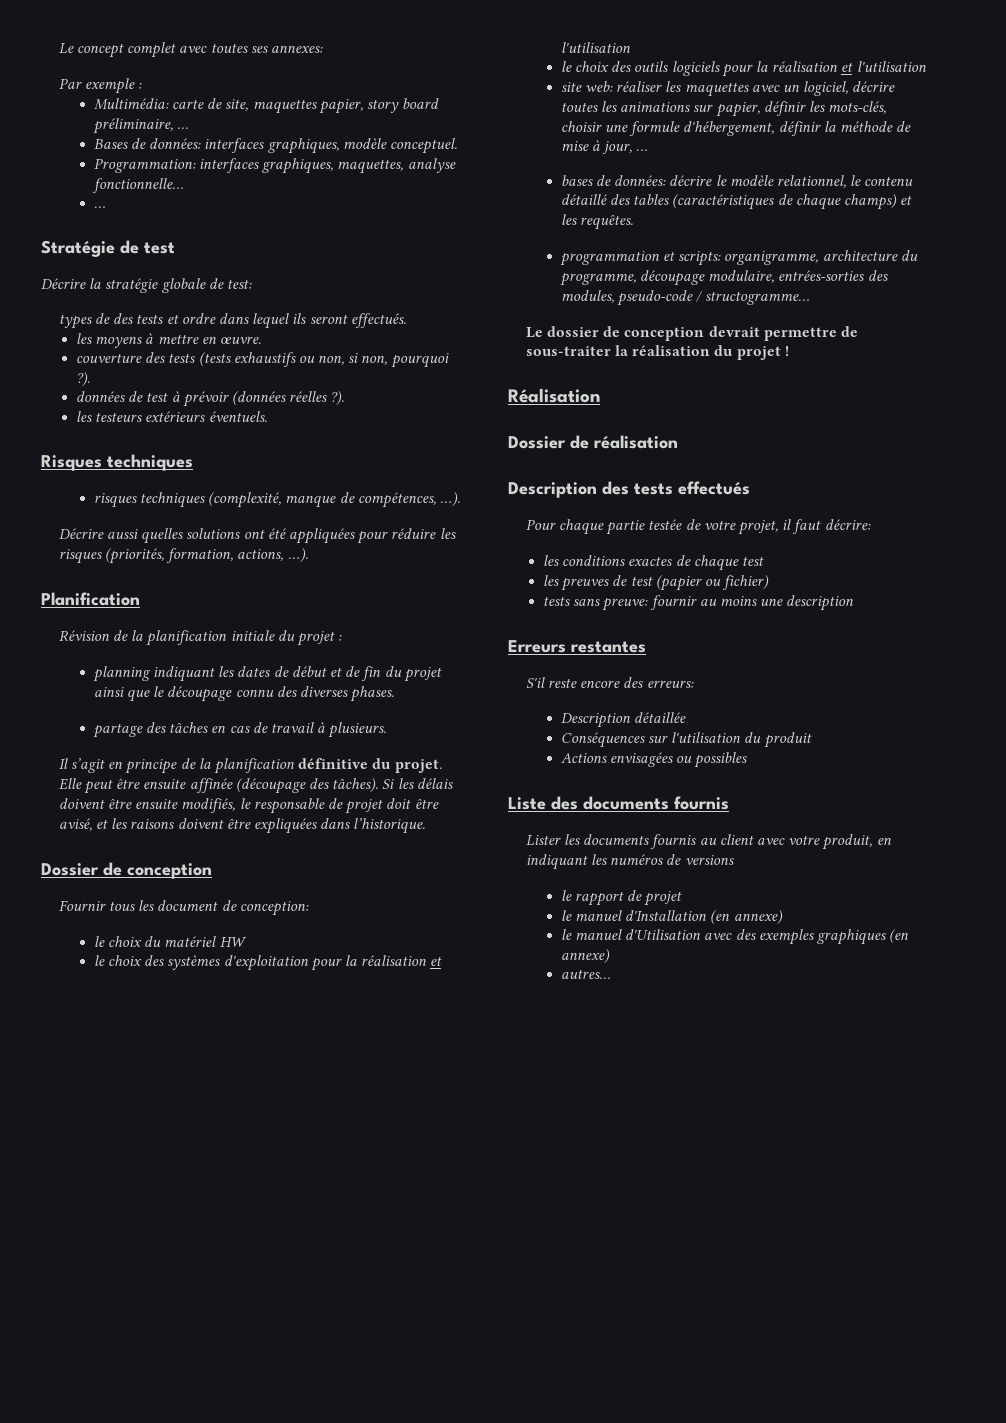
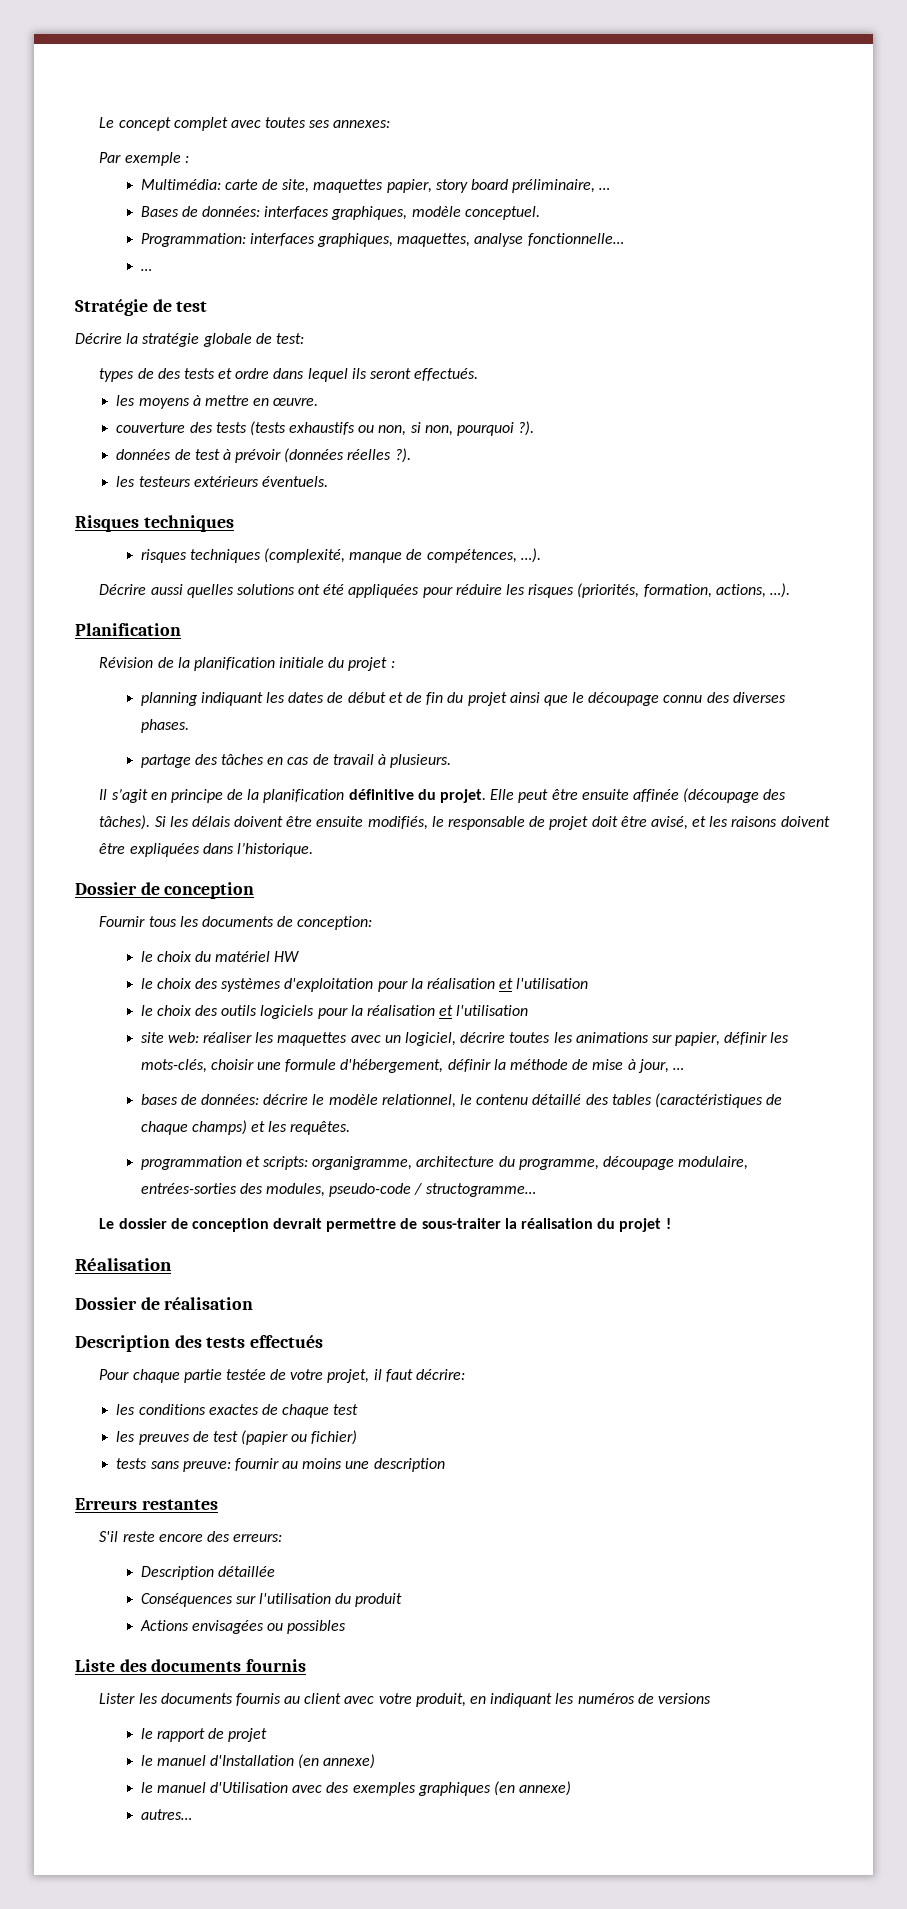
[157,900,219,911] document -> [201,916,274,927] documents

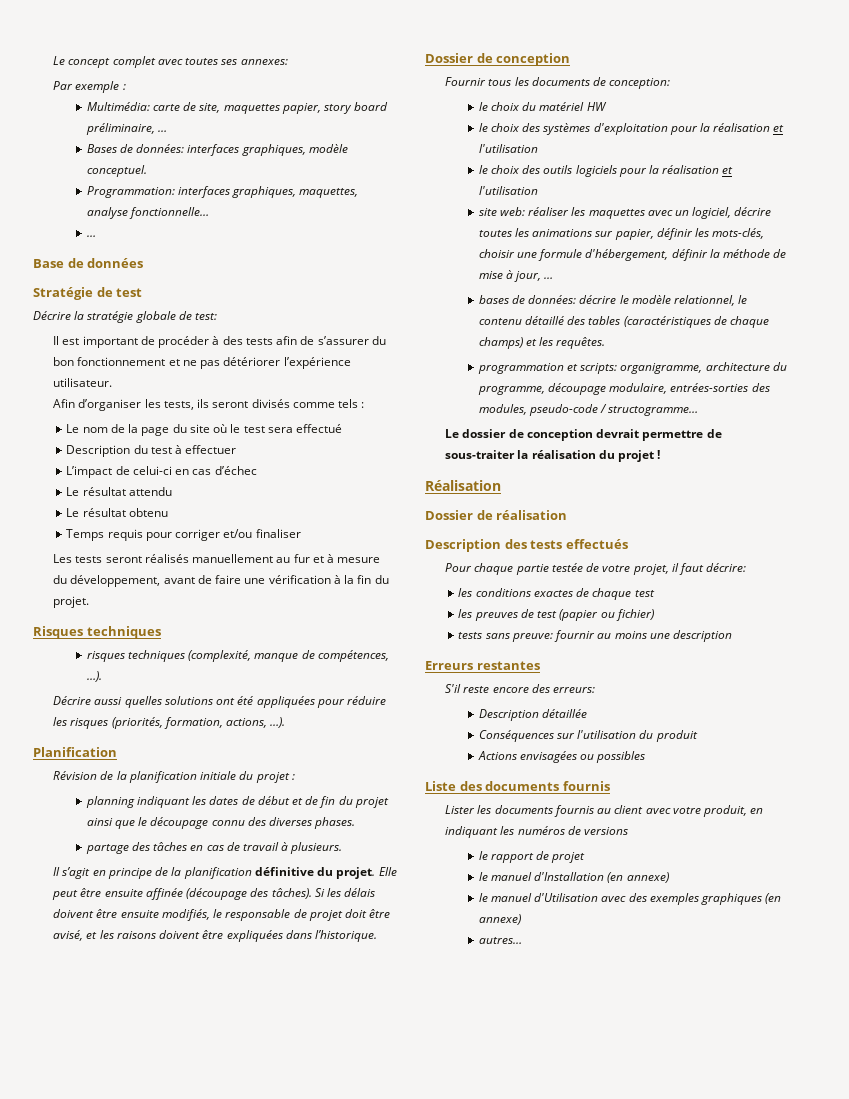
(152, 270) none -> [33,258,144,268] // Base de données
[99,368,479,382] [116,395,319,409] [116,421,535,436] [116,448,411,463] [116,476,328,487] types de des tests et ordre dans lequel ils seront effectués. // les moyens à mettre en œuvre. // couverture des tests (tests exhaustifs ou non, si non, pourquoi ?). // données de test à prévoir (données réelles ?). // les testeurs extérieurs éventuels. -> [53,336,386,348] [53,357,351,369] [53,378,113,387] [53,399,365,411] [66,424,343,436] [66,445,237,457] [66,466,257,478] [66,487,172,496] [66,508,168,517] [66,529,301,541] [53,554,381,563] [53,575,389,587] [53,596,90,608] Il est important de procéder à des tests afin de s’assurer du bon fonctionnement et ne pas détériorer l’expérience utilisateur. // Afin d’organiser les tests, ils seront divisés comme tels : // Le nom de la page du site où le test sera effectué // Description du test à effectuer // L’impact de celui-ci en cas d’échec // Le résultat attendu // Le résultat obtenu // Temps requis pour corriger et/ou finaliser // Les tests seront réalisés manuellement au fur et à mesure du développement, avant de faire une vérification à la fin du projet.

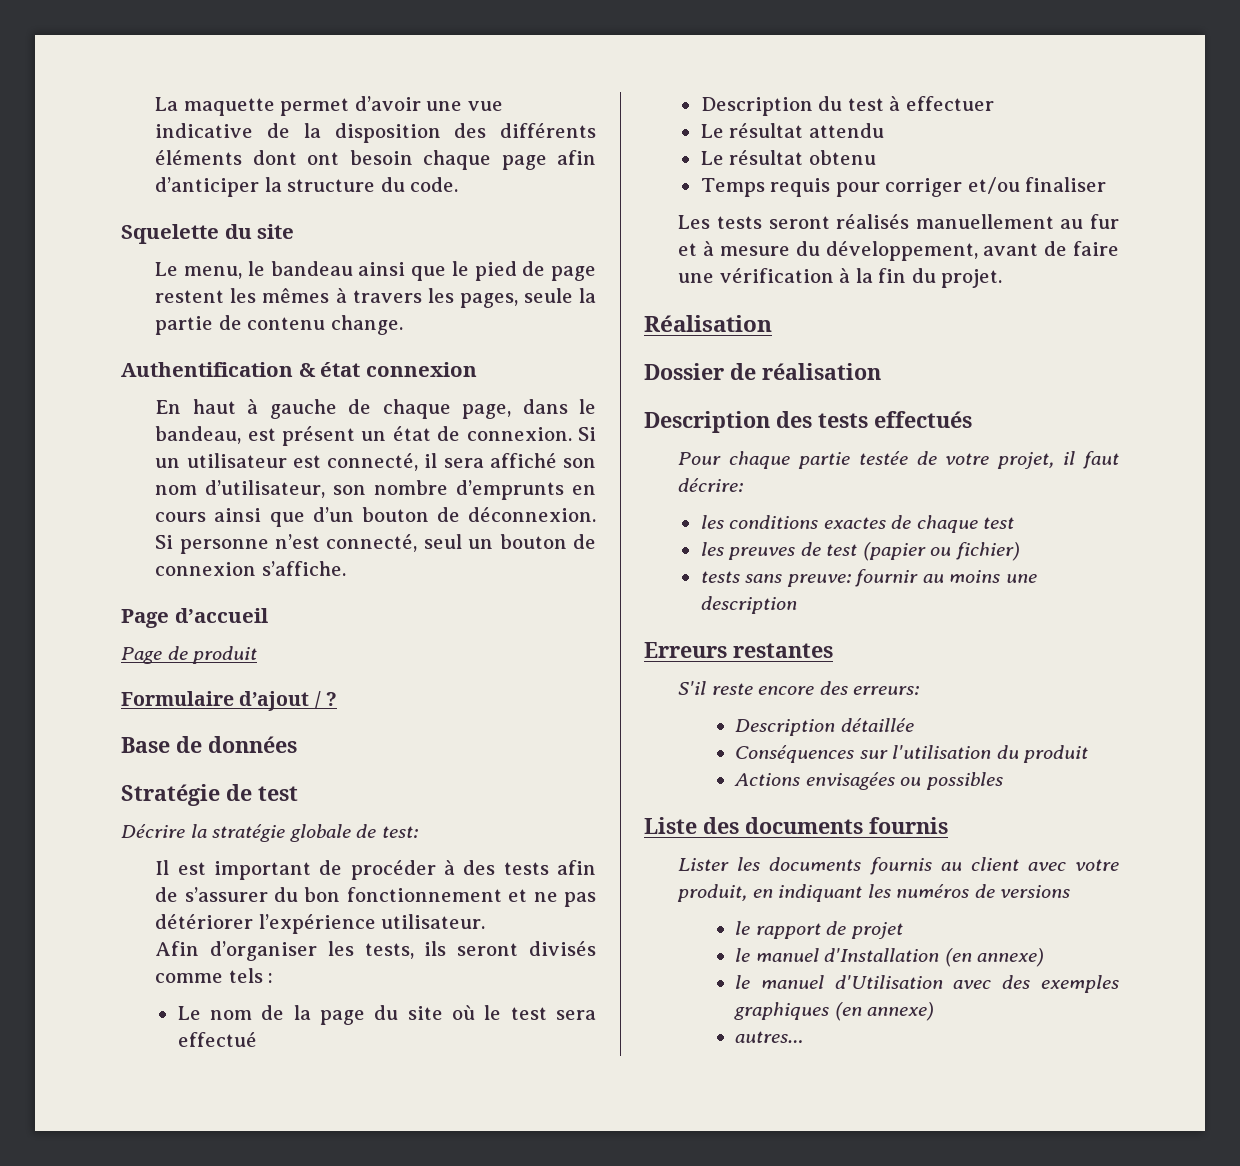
[53,56,288,68] [53,81,126,93] [86,102,389,114] [85,123,167,135] [86,144,348,156] [86,165,147,177] [86,186,359,198] [86,207,209,219] [86,235,96,237] Le concept complet avec toutes ses annexes: // Par exemple : // Multimédia: carte de site, maquettes papier, story board préliminaire, … // Bases de données: interfaces graphiques, modèle conceptuel. // Programmation: interfaces graphiques, maquettes, analyse fonctionnelle… // … -> [155,96,503,116] [155,123,596,143] [155,150,596,170] [155,177,459,197] [121,224,295,244] [155,261,596,281] [155,288,597,308] [155,315,403,335] [121,362,477,377] [155,399,597,419] [155,426,596,446] [155,453,596,471] [155,480,596,500] [155,507,596,527] [155,534,596,554] [155,561,346,576] [121,608,268,628] [121,646,258,664] [121,691,337,711] La maquette permet d’avoir une vue indicative de la disposition des différents éléments dont ont besoin chaque page afin d’anticiper la structure du code. // Squelette du site // Le menu, le bandeau ainsi que le pied de page restent les mêmes à travers les pages, seule la partie de contenu change. // Authentification & état connexion // En haut à gauche de chaque page, dans le bandeau, est présent un état de connexion. Si un utilisateur est connecté, il sera affiché son nom d’utilisateur, son nombre d’emprunts en cours ainsi que d’un bouton de déconnexion. Si personne n’est connecté, seul un bouton de connexion s’affiche. // Page d’accueil // Page de produit // Formulaire d’ajout / ?
[66,466,257,478] // L’impact de celui-ci en cas d’échec -> (994, 103) none
[33,626,161,639] [86,650,389,662] [86,671,102,682] [53,696,387,708] [53,717,286,729] [33,747,117,757] [53,771,295,783] [85,796,389,808] [86,817,356,829] [85,842,343,854] [53,867,397,879] [52,888,376,900] [53,909,391,921] [53,930,378,942] [425,53,571,66] [445,77,671,89] [478,102,607,111] [478,123,785,135] [478,144,538,153] [478,165,734,177] [478,186,538,195] [478,207,772,219] [478,228,765,240] [478,249,787,261] [478,270,554,282] [478,295,748,306] [478,316,770,328] [478,337,606,349] [477,362,787,374] [477,383,770,395] [478,404,699,416] [445,429,722,441] [445,450,661,462] // Risques techniques // risques techniques (complexité, manque de compétences, …). // Décrire aussi quelles solutions ont été appliquées pour réduire les risques (priorités, formation, actions, …). // Planification // Révision de la planification initiale du projet : // planning indiquant les dates de début et de fin du projet ainsi que le découpage connu des diverses phases. // partage des tâches en cas de travail à plusieurs. // Il s’agit en principe de la planification définitive du projet. Elle peut être ensuite affinée (découpage des tâches). Si les délais doivent être ensuite modifiés, le responsable de projet doit être avisé, et les raisons doivent être expliquées dans l’historique. // Dossier de conception // Fournir tous les documents de conception: // le choix du matériel HW // le choix des systèmes d'exploitation pour la réalisation et l'utilisation // le choix des outils logiciels pour la réalisation et l'utilisation // site web: réaliser les maquettes avec un logiciel, décrire toutes les animations sur papier, définir les mots-clés, choisir une formule d'hébergement, définir la méthode de mise à jour, … // bases de données: décrire le modèle relationnel, le contenu détaillé des tables (caractéristiques de chaque champs) et les requêtes. // programmation et scripts: organigramme, architecture du programme, découpage modulaire, entrées-sorties des modules, pseudo-code / structogramme… // Le dossier de conception devrait permettre de sous-traiter la réalisation du projet ! -> (1003, 278) none

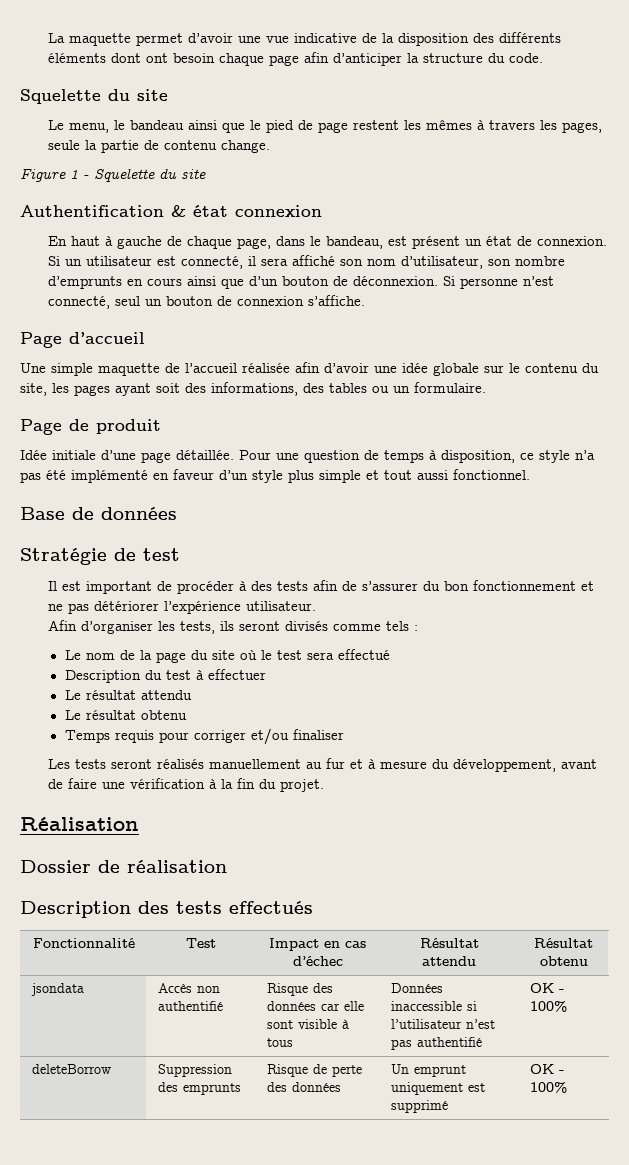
(403, 325) none -> [20,168,206,182] // Figure 1 - Squelette du site
[121,646,258,664] [121,691,337,711] Page de produit // Formulaire d’ajout / ? -> [20,362,599,376] [20,382,486,396] [20,419,161,435] [20,450,595,463] [20,469,530,483] Une simple maquette de l’accueil réalisée afin d’avoir une idée globale sur le contenu du site, les pages ayant soit des informations, des tables ou un formulaire. // Page de produit // Idée initiale d’une page détaillée. Pour une question de temps à disposition, ce style n’a pas été implémenté en faveur d’un style plus simple et tout aussi fonctionnel.
[121,824,418,842] // Décrire la stratégie globale de test: -> (180, 554) none
[678,451,1120,469] [678,478,744,492] [700,515,1015,533] [700,542,1021,561] [700,569,1038,587] [700,596,797,614] [644,642,833,658] [678,681,920,695] [735,718,914,736] [735,745,1089,763] [734,772,1003,790] [644,817,948,834] [678,857,1119,875] [677,884,1071,902] [735,921,903,939] [735,948,1045,967] [735,975,1119,993] [734,1002,935,1021] [735,1031,804,1043] // Pour chaque partie testée de votre projet, il faut décrire: // les conditions exactes de chaque test // les preuves de test (papier ou fichier) // tests sans preuve: fournir au moins une description // Erreurs restantes // S'il reste encore des erreurs: // Description détaillée // Conséquences sur l'utilisation du produit // Actions envisagées ou possibles // Liste des documents fournis // Lister les documents fournis au client avec votre produit, en indiquant les numéros de versions // le rapport de projet // le manuel d'Installation (en annexe) // le manuel d'Utilisation avec des exemples graphiques (en annexe) // autres… -> [32,938,135,948] [186,938,216,948] [269,938,366,951] [292,956,343,966] [419,938,479,948] [422,956,476,966] [534,938,593,948] [539,956,588,966] [30,983,84,996] [157,983,220,993] [157,1001,223,1011] [266,983,333,996] [266,1001,364,1011] [266,1019,349,1029] [266,1038,293,1047] [390,983,443,993] [390,1001,477,1011] [390,1019,495,1029] [390,1037,482,1050] [529,983,564,993] [529,1001,567,1012] [31,1064,111,1074] [157,1064,232,1077] [157,1082,241,1095] [266,1064,362,1077] [266,1082,341,1092] [390,1064,466,1077] [390,1082,485,1095] [390,1100,448,1113] [529,1064,564,1074] [529,1082,567,1093] // Fonctionnalité | Test | Impact en cas d’échec | Résultat attendu | Résultat obtenu // jsondata | Accès non authentifié | Risque des données car elle sont visible à tous | Données inaccessible si l’utilisateur n’est pas authentifié | OK - 100% // deleteBorrow | Suppression des emprunts | Risque de perte des données | Un emprunt uniquement est supprimé | OK - 100%

